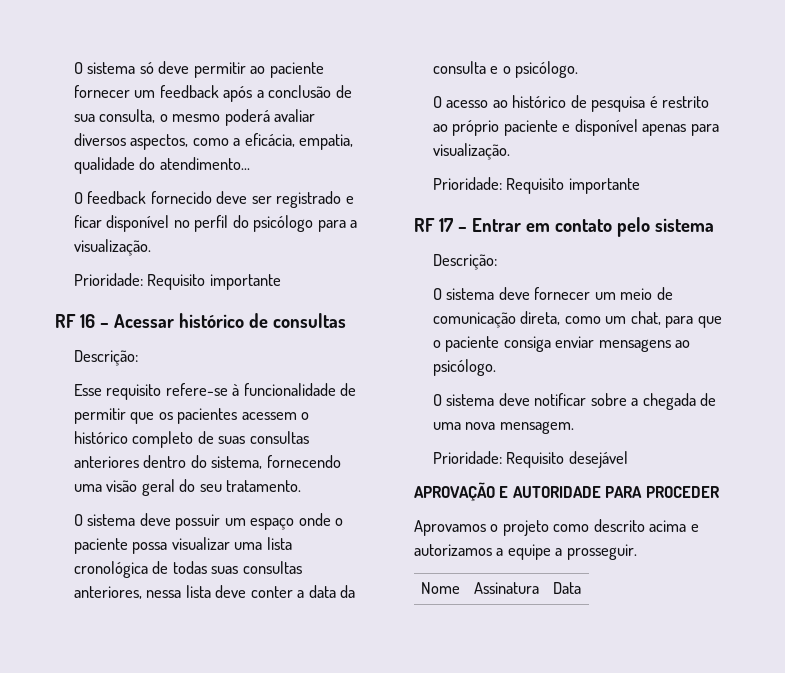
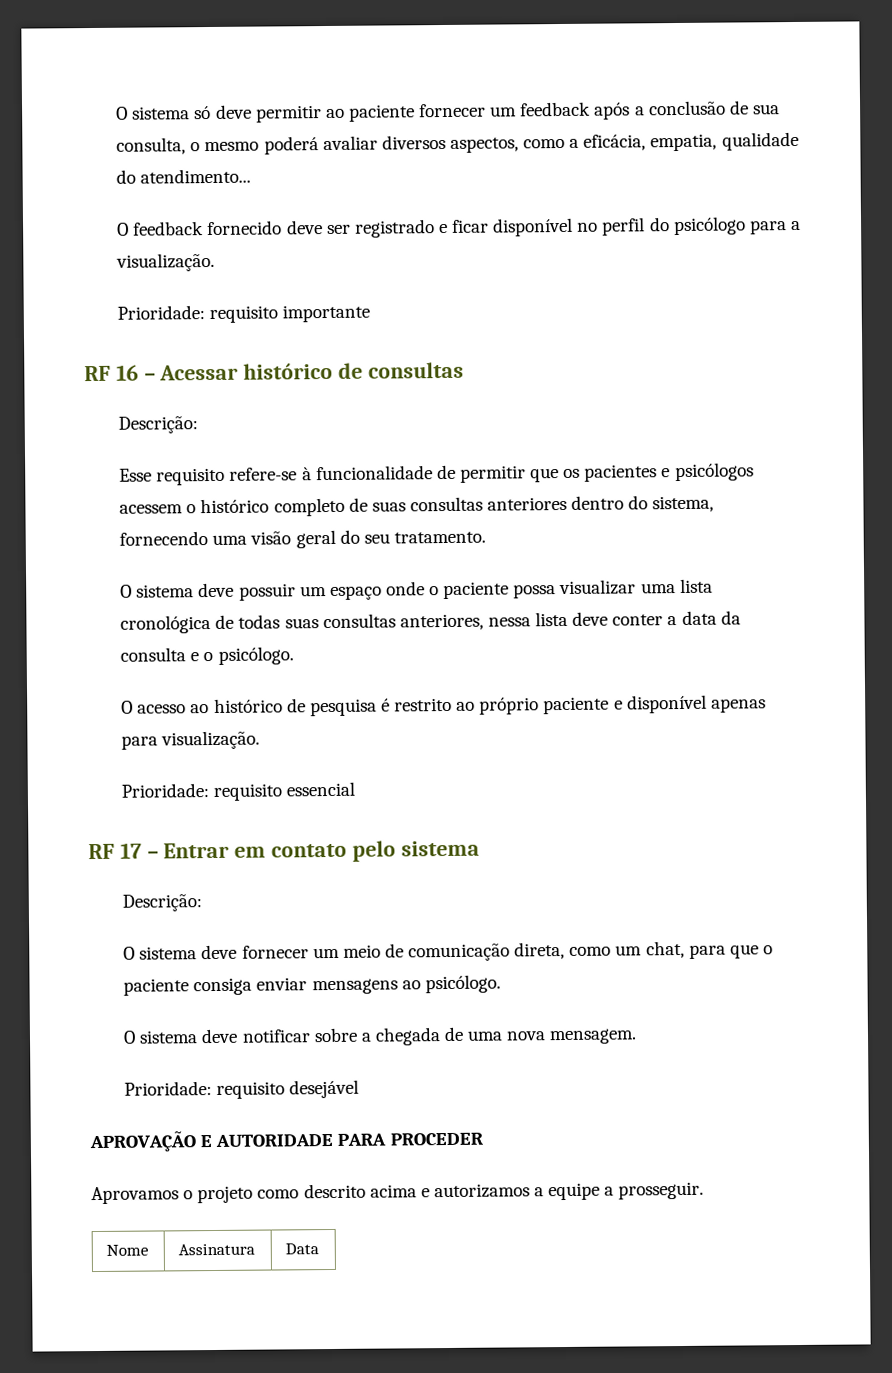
[147,274,206,290] Requisito -> [209,305,279,324] requisito
(238, 416) none -> [661,462,754,482] e psicólogos
[506,178,640,194] Requisito importante -> [213,781,356,801] requisito essencial
[506,452,565,468] Requisito -> [216,1081,286,1099] requisito

